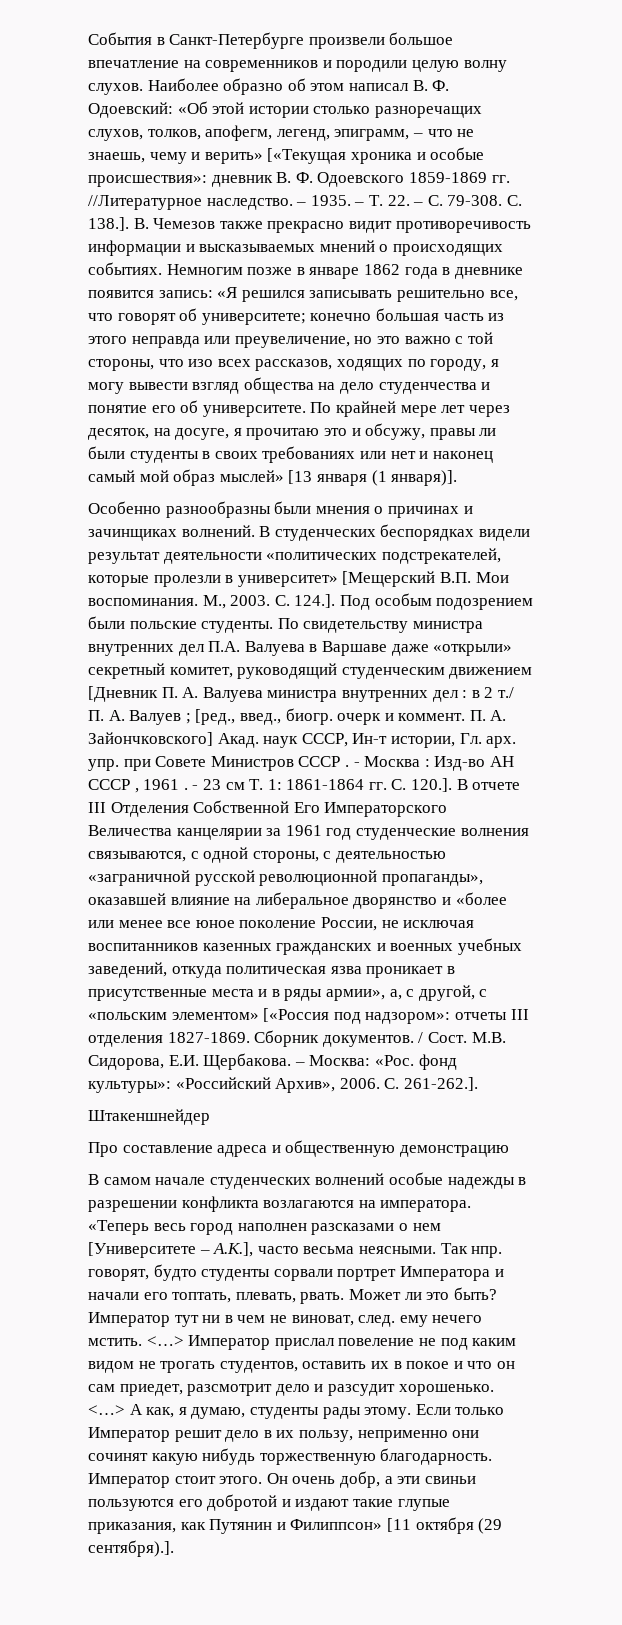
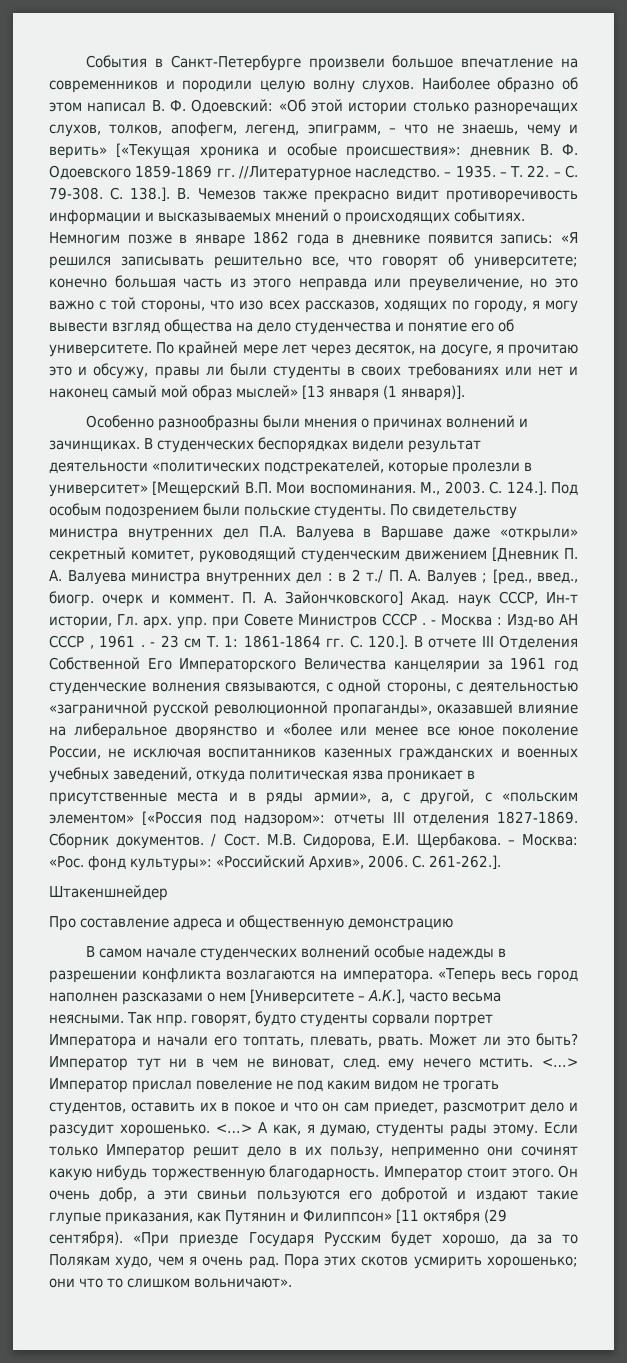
[463,506,473,514] [88,525,255,541] и зачинщиках волнений. -> [446,415,529,428] [49,440,140,452] волнений и зачинщиках.
[88,1540,174,1557] сентября).]. -> [49,1231,578,1247] [49,1254,579,1269] [49,1278,293,1288] сентября). «При приезде Государя Русским будет хорошо, да за то Полякам худо, чем я очень рад. Пора этих скотов усмирить хорошенько; они что то слишком вольничают».

